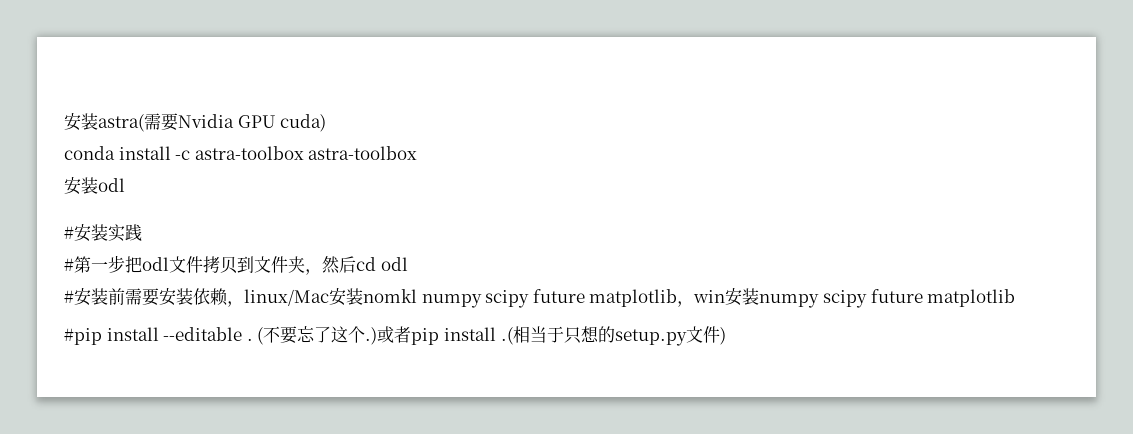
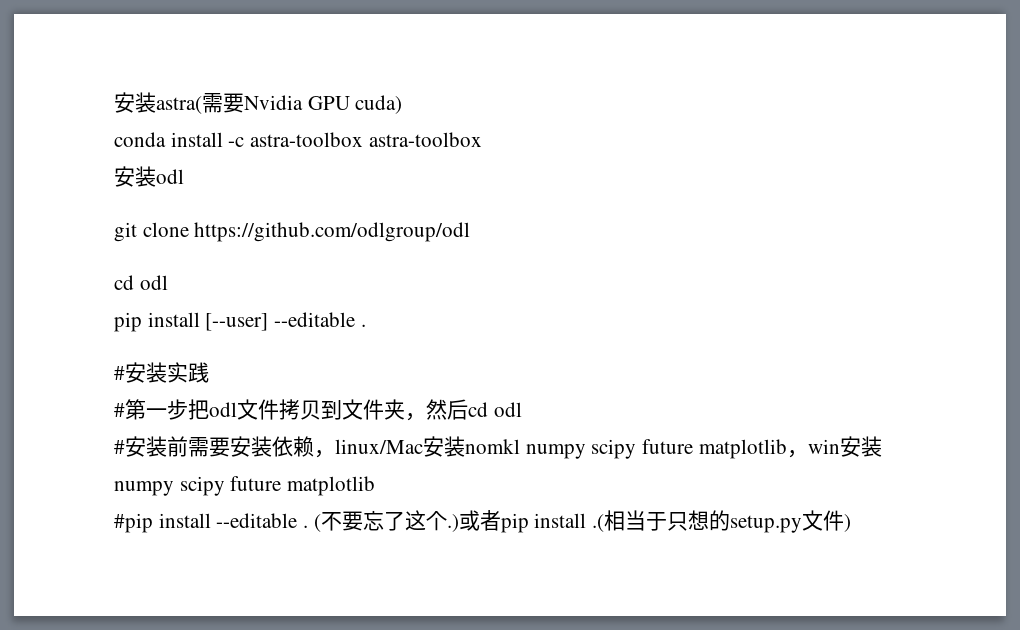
(125, 185) none -> [114,222,471,242] [114,275,168,290] [114,312,366,332] // git clone https://github.com/odlgroup/odl // cd odl // pip install [--user] --editable .

